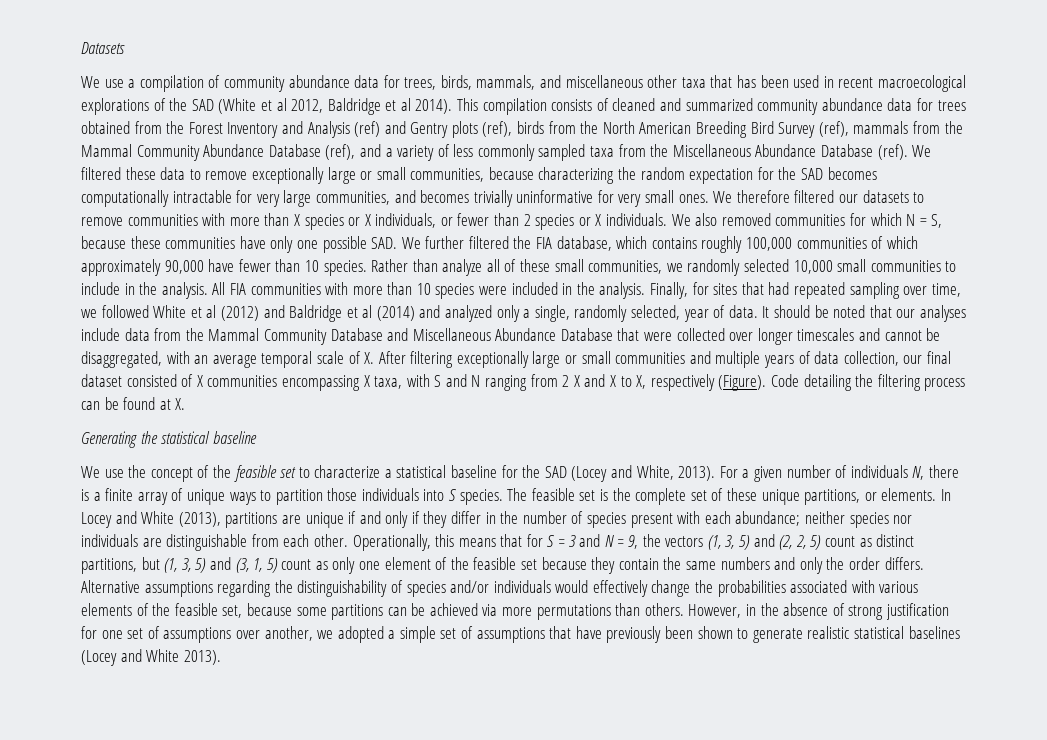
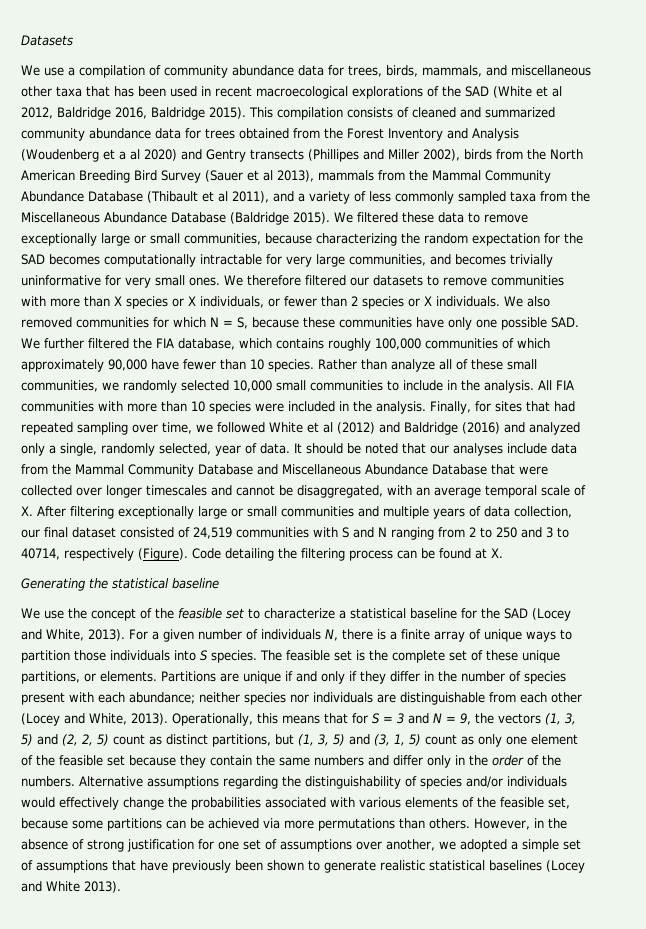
[385,98,453,114] et al 2014). -> [115,107,246,120] 2016, Baldridge 2015).
[354,121,513,138] (ref) and Gentry plots (ref), -> [21,149,460,162] (Woudenberg et a al 2020) and Gentry transects (Phillipes and Miller 2002),
[818,121,849,137] (ref), -> [205,170,314,182] (Sauer et al 2013),
[325,144,356,160] (ref), -> [147,191,269,203] (Thibault et al 2011),
[877,144,908,160] (ref). -> [230,212,330,225] (Baldridge 2015).
[346,305,415,321] et al (2014) -> [462,422,500,434] (2016)
[196,375,403,391] X communities encompassing X taxa, -> [193,527,309,539] 24,519 communities
[573,374,647,389] X and X to X, -> [480,527,569,538] [21,548,60,560] to 250 and 3 to 40714,
[940,489,951,501] [81,511,278,528] In Locey and White (2013), partitions -> [161,671,216,682] Partitions
[313,534,348,547] other. -> [551,692,582,703] [21,713,168,726] other (Locey and White, 2013).
[799,557,924,574] only the order differs. -> [393,755,561,768] [21,776,75,787] differ only in the order of the numbers.

